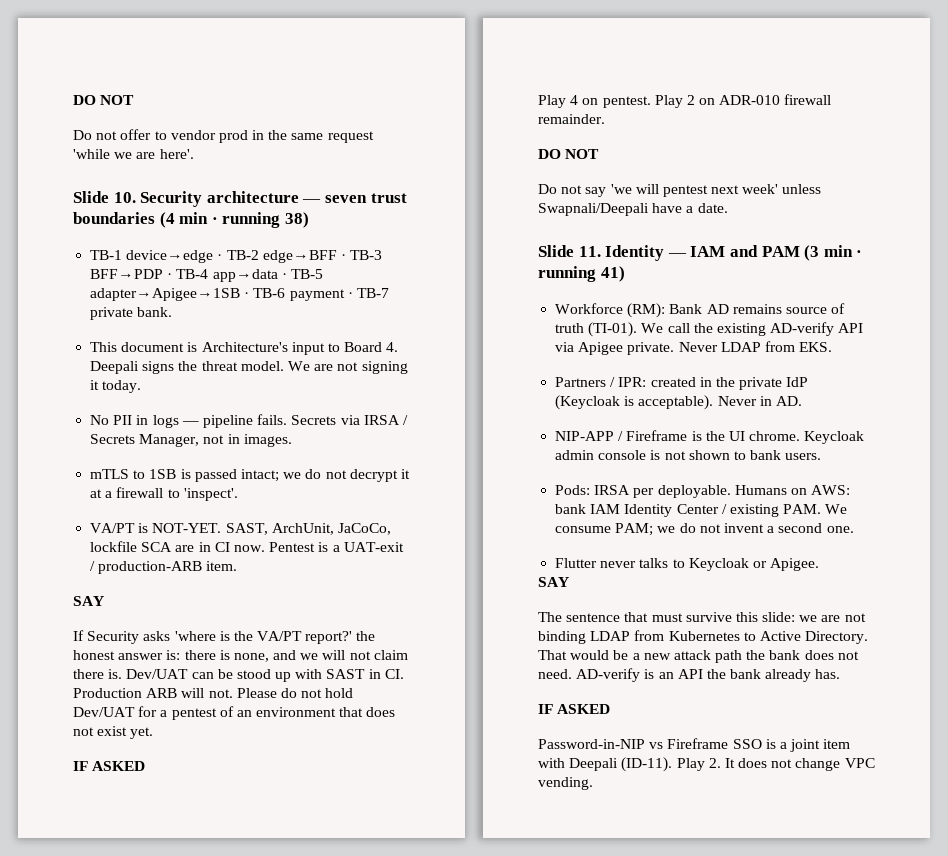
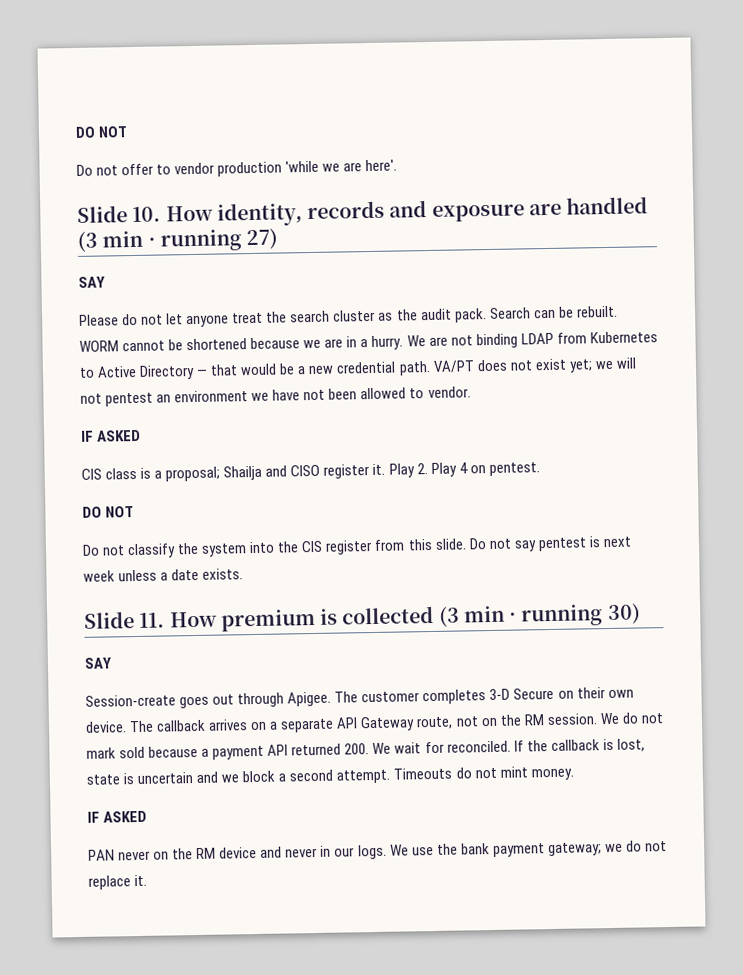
[218,130,374,143] prod in the same request -> [217,161,283,177] production
[140,191,407,207] [73,212,309,228] [90,250,383,263] [90,269,323,282] [90,288,389,301] [90,307,173,320] [90,342,399,355] [90,361,408,374] [90,380,142,393] [90,414,408,428] [90,434,292,447] [90,469,410,482] [90,487,238,501] [90,523,391,535] [90,541,404,552] [90,561,238,574] [73,596,104,606] [73,630,376,644] [73,650,408,662] [73,669,404,682] [73,688,354,698] [73,706,396,720] [73,726,154,739] [73,761,146,771] [538,94,832,108] [538,114,605,124] [538,149,600,159] [538,184,822,197] [538,203,728,216] [538,245,863,261] [538,266,625,282] [555,303,846,318] [555,322,864,337] [555,341,833,355] [555,377,809,390] [555,395,802,410] [555,430,865,444] [555,450,822,460] [555,485,851,498] [555,504,848,517] [555,523,854,536] [555,558,820,571] [538,577,569,587] [538,612,818,622] Security architecture — seven trust boundaries (4 min · running 38) // TB-1 device→edge · TB-2 edge→BFF · TB-3 BFF→PDP · TB-4 app→data · TB-5 adapter→Apigee→1SB · TB-6 payment · TB-7 private bank. // This document is Architecture's input to Board 4. Deepali signs the threat model. We are not signing it today. // No PII in logs — pipeline fails. Secrets via IRSA / Secrets Manager, not in images. // mTLS to 1SB is passed intact; we do not decrypt it at a firewall to 'inspect'. // VA/PT is NOT-YET. SAST, ArchUnit, JaCoCo, lockfile SCA are in CI now. Pentest is a UAT-exit / production-ARB item. // SAY // If Security asks 'where is the VA/PT report?' the honest answer is: there is none, and we will not claim there is. Dev/UAT can be stood up with SAST in CI. Production ARB will not. Please do not hold Dev/UAT for a pentest of an environment that does not exist yet. // IF ASKED // Play 4 on pentest. Play 2 on ADR-010 firewall remainder. // DO NOT // Do not say 'we will pentest next week' unless Swapnali/Deepali have a date. // Slide 11. Identity — IAM and PAM (3 min · running 41) // Workforce (RM): Bank AD remains source of truth (TI-01). We call the existing AD-verify API via Apigee private. Never LDAP from EKS. // Partners / IPR: created in the private IdP (Keycloak is acceptable). Never in AD. // NIP-APP / Fireframe is the UI chrome. Keycloak admin console is not shown to bank users. // Pods: IRSA per deployable. Humans on AWS: bank IAM Identity Center / existing PAM. We consume PAM; we do not invent a second one. // Flutter never talks to Keycloak or Apigee. // SAY // The sentence that must survive this slide: we -> [165,196,649,227] [77,228,279,252] [78,276,105,288] [79,305,618,328] [79,335,426,352] How identity, records and exposure are handled (3 min · running 27) // SAY // Please do not let anyone treat the search cluster as the audit pack. Search can be rebuilt. WORM cannot be shortened because we are in a hurry. We
[805,631,869,644] [538,650,567,660] Directory. That -> [139,364,239,380] Directory — that
[673,650,859,663] [538,668,841,682] [538,704,611,714] [538,738,851,752] [538,757,875,772] [538,777,593,790] attack path the bank does not need. AD-verify is an API the bank already has. // IF ASKED // Password-in-NIP vs Fireframe SSO is a joint item with Deepali (ID-11). Play 2. It does not change VPC vending. -> [336,357,637,376] [80,386,471,407] [81,429,142,442] [81,462,540,482] [82,506,135,518] [82,536,632,559] [83,568,244,582] [84,603,641,632] [84,657,112,669] [85,687,634,709] [85,712,664,733] [86,738,645,760] [86,766,574,785] [87,810,148,823] [88,840,667,861] [88,874,148,890] credential path. VA/PT does not exist yet; we will not pentest an environment we have not been allowed to vendor. // IF ASKED // CIS class is a proposal; Shailja and CISO register it. Play 2. Play 4 on pentest. // DO NOT // Do not classify the system into the CIS register from this slide. Do not say pentest is next week unless a date exists. // Slide 11. How premium is collected (3 min · running 30) // SAY // Session-create goes out through Apigee. The customer completes 3-D Secure on their own device. The callback arrives on a separate API Gateway route, not on the RM session. We do not mark sold because a payment API returned 200. We wait for reconciled. If the callback is lost, state is uncertain and we block a second attempt. Timeouts do not mint money. // IF ASKED // PAN never on the RM device and never in our logs. We use the bank payment gateway; we do not replace it.

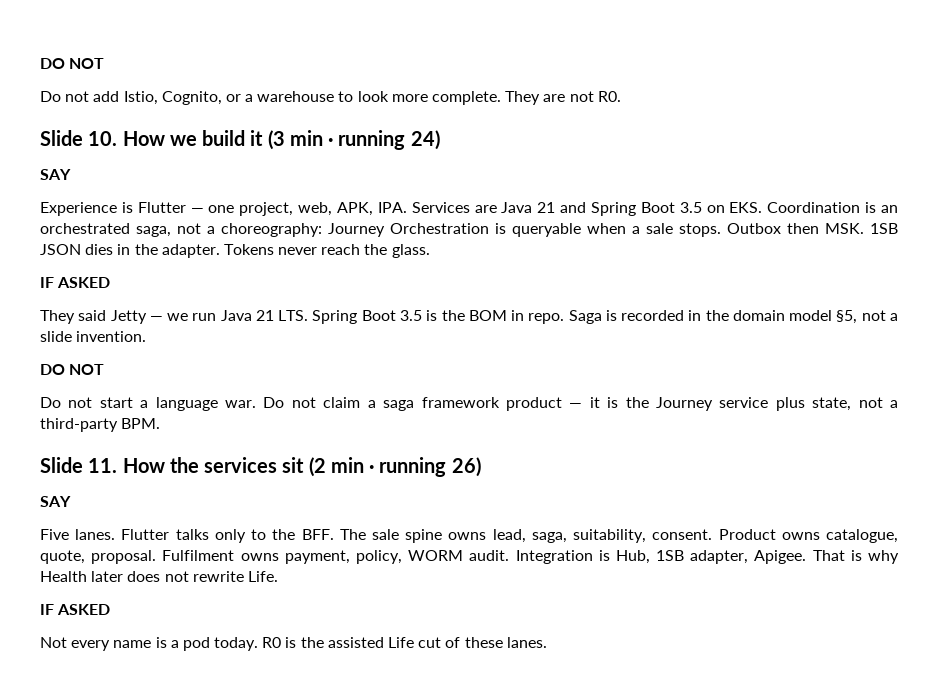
[75,126,129,138] [76,159,398,177] [77,196,649,227] [77,228,279,252] [78,276,105,288] [79,305,618,328] [79,331,658,352] [79,357,637,380] [80,386,471,407] [81,429,142,442] [81,462,540,482] [82,506,135,518] [82,536,632,559] [83,568,244,582] DO NOT // Do not offer to vendor production 'while we are here'. // Slide 10. How identity, records and exposure are handled (3 min · running 27) // SAY // Please do not let anyone treat the search cluster as the audit pack. Search can be rebuilt. WORM cannot be shortened because we are in a hurry. We are not binding LDAP from Kubernetes to Active Directory — that would be a new credential path. VA/PT does not exist yet; we will not pentest an environment we have not been allowed to vendor. // IF ASKED // CIS class is a proposal; Shailja and CISO register it. Play 2. Play 4 on pentest. // DO NOT // Do not classify the system into the CIS register from this slide. Do not say pentest is next week unless a date exists. -> [40,58,105,69] [40,91,621,105] [40,130,440,150] [40,169,71,180] [40,202,899,216] [40,223,898,237] [40,244,430,258] [40,277,111,288] [40,310,898,324] [40,331,147,342] [40,364,105,375] [40,397,898,411] [40,418,161,432] DO NOT // Do not add Istio, Cognito, or a warehouse to look more complete. They are not R0. // Slide 10. How we build it (3 min · running 24) // SAY // Experience is Flutter — one project, web, APK, IPA. Services are Java 21 and Spring Boot 3.5 on EKS. Coordination is an orchestrated saga, not a choreography: Journey Orchestration is queryable when a sale stops. Outbox then MSK. 1SB JSON dies in the adapter. Tokens never reach the glass. // IF ASKED // They said Jetty — we run Java 21 LTS. Spring Boot 3.5 is the BOM in repo. Saga is recorded in the domain model §5, not a slide invention. // DO NOT // Do not start a language war. Do not claim a saga framework product — it is the Journey service plus state, not a third-party BPM.
[220,603,641,632] [84,657,112,669] [85,687,634,709] [85,712,664,733] [86,738,645,760] [86,766,574,785] [87,810,148,823] [88,840,667,861] [88,874,148,890] premium is collected (3 min · running 30) // SAY // Session-create goes out through Apigee. The customer completes 3-D Secure on their own device. The callback arrives on a separate API Gateway route, not on the RM session. We do not mark sold because a payment API returned 200. We wait for reconciled. If the callback is lost, state is uncertain and we block a second attempt. Timeouts do not mint money. // IF ASKED // PAN never on the RM device and never in our logs. We use the bank payment gateway; we do not replace it. -> [169,457,481,477] [40,496,71,507] [40,529,898,543] [40,550,899,564] [40,571,278,582] [40,604,111,615] [40,637,547,651] the services sit (2 min · running 26) // SAY // Five lanes. Flutter talks only to the BFF. The sale spine owns lead, saga, suitability, consent. Product owns catalogue, quote, proposal. Fulfilment owns payment, policy, WORM audit. Integration is Hub, 1SB adapter, Apigee. That is why Health later does not rewrite Life. // IF ASKED // Not every name is a pod today. R0 is the assisted Life cut of these lanes.

